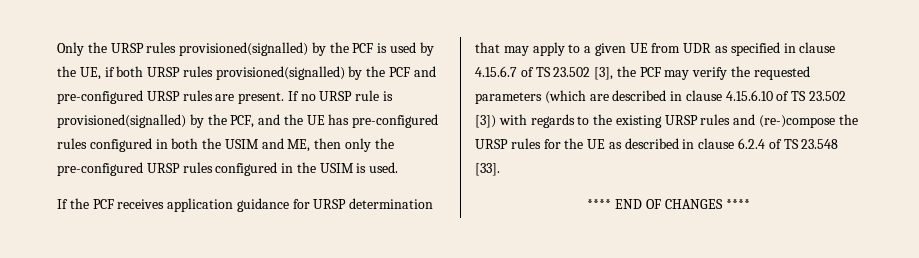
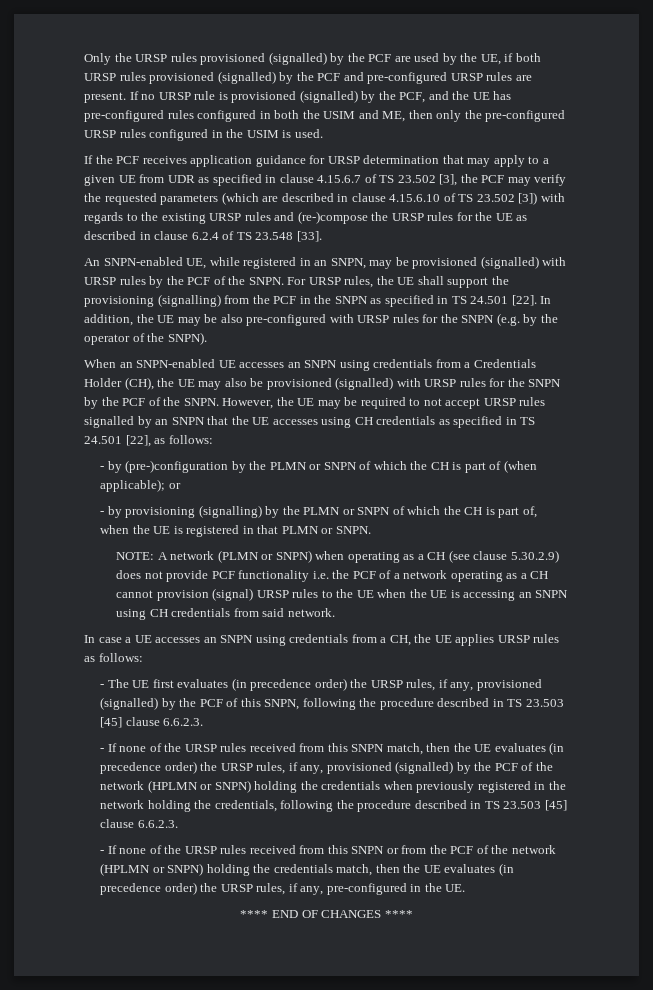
[179,42,388,56] provisioned(signalled) by the PCF is -> [200,52,411,65] provisioned (signalled) by the PCF are
[215,66,345,80] provisioned(signalled) -> [149,71,276,84] provisioned (signalled)
[57,114,186,128] provisioned(signalled) -> [231,90,358,103] provisioned (signalled)
(500, 169) none -> [84,256,567,269] [84,276,509,288] [84,294,552,307] [84,313,558,326] [84,332,207,345] [84,359,536,371] [84,377,562,390] [84,397,546,409] [84,416,536,428] [84,435,213,447] [100,460,537,473] [100,479,181,492] [100,505,537,518] [100,525,371,537] [116,550,559,563] [116,570,549,582] [116,588,569,601] [116,608,335,620] [84,634,560,646] [84,653,143,662] [100,678,542,691] [100,697,564,710] [100,717,204,728] [100,742,565,755] [100,761,553,774] [100,780,566,793] [100,800,567,812] [100,819,178,828] [100,845,556,854] [100,863,514,876] [100,882,466,895] // An SNPN-enabled UE, while registered in an SNPN, may be provisioned (signalled) with URSP rules by the PCF of the SNPN. For URSP rules, the UE shall support the provisioning (signalling) from the PCF in the SNPN as specified in TS 24.501 [22]. In addition, the UE may be also pre-configured with URSP rules for the SNPN (e.g. by the operator of the SNPN). // When an SNPN-enabled UE accesses an SNPN using credentials from a Credentials Holder (CH), the UE may also be provisioned (signalled) with URSP rules for the SNPN by the PCF of the SNPN. However, the UE may be required to not accept URSP rules signalled by an SNPN that the UE accesses using CH credentials as specified in TS 24.501 [22], as follows: // - by (pre-)configuration by the PLMN or SNPN of which the CH is part of (when applicable); or // - by provisioning (signalling) by the PLMN or SNPN of which the CH is part of, when the UE is registered in that PLMN or SNPN. // NOTE: A network (PLMN or SNPN) when operating as a CH (see clause 5.30.2.9) does not provide PCF functionality i.e. the PCF of a network operating as a CH cannot provision (signal) URSP rules to the UE when the UE is accessing an SNPN using CH credentials from said network. // In case a UE accesses an SNPN using credentials from a CH, the UE applies URSP rules as follows: // - The UE first evaluates (in precedence order) the URSP rules, if any, provisioned (signalled) by the PCF of this SNPN, following the procedure described in TS 23.503 [45] clause 6.6.2.3. // - If none of the URSP rules received from this SNPN match, then the UE evaluates (in precedence order) the URSP rules, if any, provisioned (signalled) by the PCF of the network (HPLMN or SNPN) holding the credentials when previously registered in the network holding the credentials, following the procedure described in TS 23.503 [45] clause 6.6.2.3. // - If none of the URSP rules received from this SNPN or from the PCF of the network (HPLMN or SNPN) holding the credentials match, then the UE evaluates (in precedence order) the URSP rules, if any, pre-configured in the UE.

